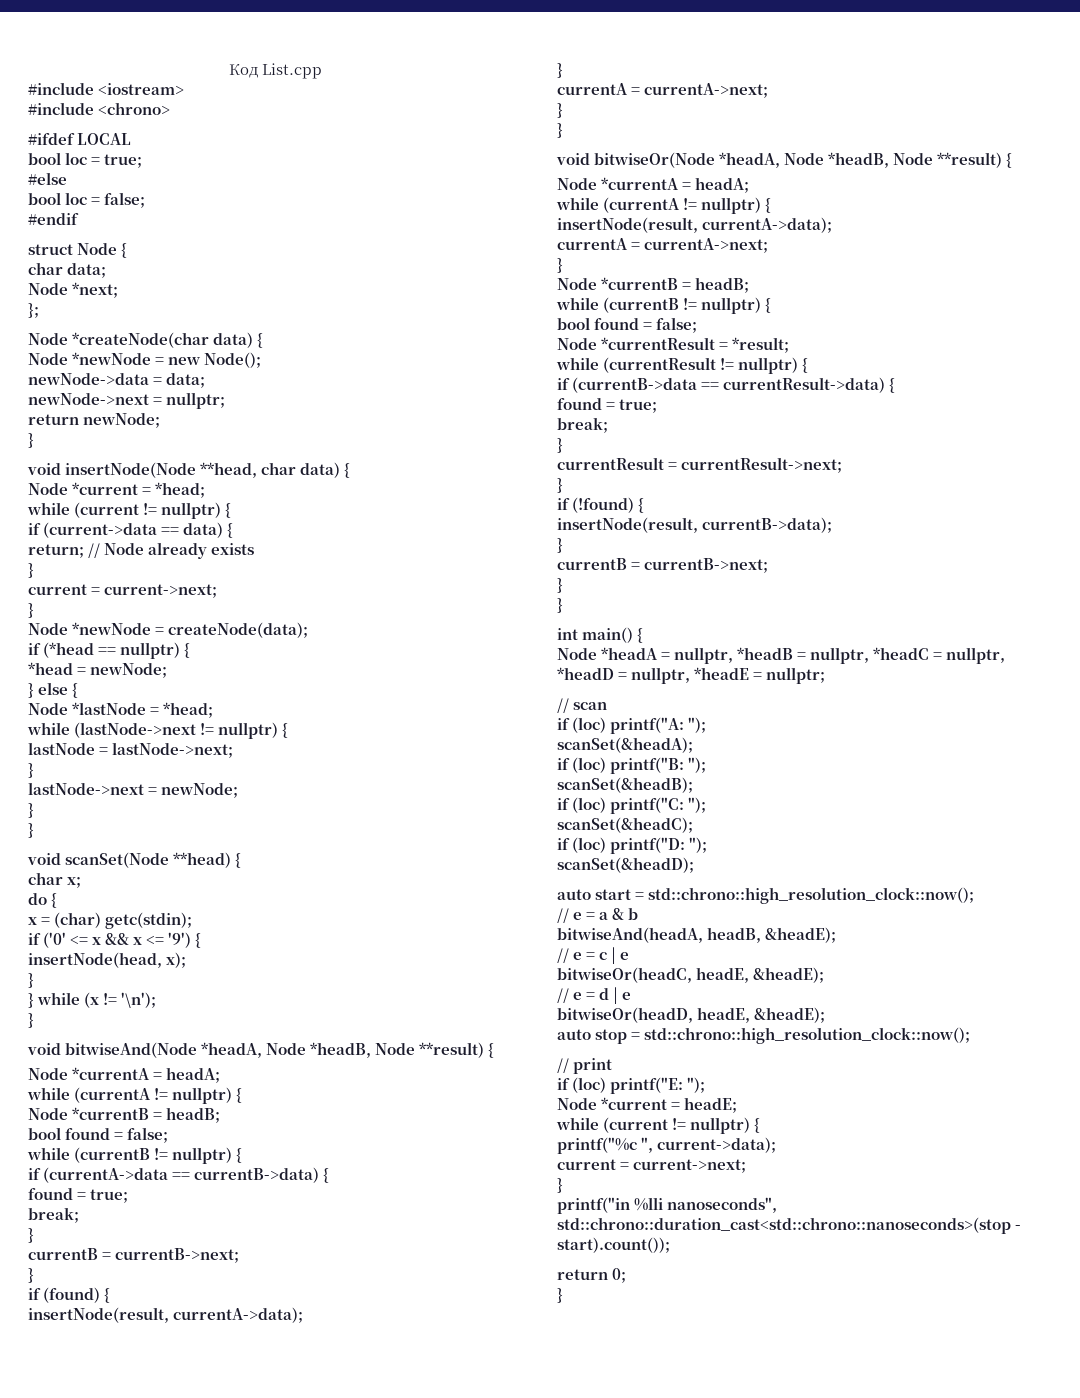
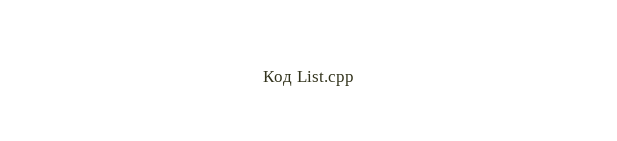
[28,82,185,95] [28,102,171,115] [28,133,132,145] [28,152,143,168] [28,172,67,185] [28,192,146,208] [28,213,79,225] [28,243,128,258] [28,262,107,278] [28,282,119,298] [28,303,39,318] [28,332,264,348] [28,352,262,368] [28,373,206,388] [28,392,226,409] [28,413,161,428] [28,433,34,448] [27,462,351,478] [28,482,206,498] [27,502,232,519] [28,522,234,538] [28,542,255,559] [28,563,34,578] [28,584,218,598] [28,603,34,618] [28,622,309,638] [28,642,191,659] [28,662,168,678] [28,682,79,698] [28,702,214,718] [27,722,289,739] [28,742,234,758] [28,763,34,778] [28,782,239,798] [28,803,34,818] [28,823,34,838] [27,852,242,868] [28,872,82,888] [28,893,58,908] [28,912,193,929] [28,932,202,948] [28,952,187,968] [28,973,34,988] [28,992,157,1008] [28,1013,34,1028] [27,1042,495,1058] [28,1067,221,1083] [27,1087,243,1104] [28,1107,221,1123] [28,1127,169,1143] [27,1147,243,1164] [28,1167,330,1183] [28,1188,129,1203] [28,1207,79,1223] [28,1228,34,1243] [28,1248,240,1263] [28,1268,34,1283] [28,1287,111,1303] [28,1307,304,1323] [557,63,563,78] [557,83,769,98] [557,103,563,118] [557,123,563,138] [556,152,1013,168] [557,177,750,193] [556,197,772,214] [557,217,833,233] [557,238,769,253] [557,258,563,273] [557,277,750,293] [556,297,772,314] [557,317,698,333] [557,337,790,353] [556,357,809,374] [557,377,896,393] [557,398,658,413] [557,417,608,433] [557,438,563,453] [557,457,843,473] [557,478,563,493] [557,497,645,513] [557,517,833,533] [557,538,563,553] [557,558,769,573] [557,578,563,593] [557,598,563,613] [557,627,644,643] [557,647,1006,664] [557,667,826,684] [557,698,608,713] [557,717,707,734] [557,737,693,753] [557,757,707,774] [557,777,693,793] [557,797,707,814] [557,817,693,833] [557,837,708,854] [557,857,694,873] [557,887,975,904] [557,908,639,923] [557,927,837,943] [557,947,630,964] [557,967,825,983] [557,987,632,1004] [557,1007,826,1023] [557,1027,971,1044] [557,1058,613,1074] [557,1077,706,1094] [557,1097,738,1113] [556,1117,761,1134] [557,1137,777,1154] [557,1159,747,1173] [557,1178,563,1193] [557,1197,778,1214] [557,1217,1022,1234] [557,1237,670,1253] [557,1268,627,1283] [557,1288,563,1303] // #include <iostream> // #include <chrono> // #ifdef LOCAL // bool loc = true; // #else // bool loc = false; // #endif // struct Node { // char data; // Node *next; // }; // Node *createNode(char data) { // Node *newNode = new Node(); // newNode->data = data; // newNode->next = nullptr; // return newNode; // } // void insertNode(Node **head, char data) { // Node *current = *head; // while (current != nullptr) { // if (current->data == data) { // return; // Node already exists // } // current = current->next; // } // Node *newNode = createNode(data); // if (*head == nullptr) { // *head = newNode; // } else { // Node *lastNode = *head; // while (lastNode->next != nullptr) { // lastNode = lastNode->next; // } // lastNode->next = newNode; // } // } // void scanSet(Node **head) { // char x; // do { // x = (char) getc(stdin); // if ('0' <= x && x <= '9') { // insertNode(head, x); // } // } while (x != '\n'); // } // void bitwiseAnd(Node *headA, Node *headB, Node **result) { // Node *currentA = headA; // while (currentA != nullptr) { // Node *currentB = headB; // bool found = false; // while (currentB != nullptr) { // if (currentA->data == currentB->data) { // found = true; // break; // } // currentB = currentB->next; // } // if (found) { // insertNode(result, currentA->data); // } // currentA = currentA->next; // } // } // void bitwiseOr(Node *headA, Node *headB, Node **result) { // Node *currentA = headA; // while (currentA != nullptr) { // insertNode(result, currentA->data); // currentA = currentA->next; // } // Node *currentB = headB; // while (currentB != nullptr) { // bool found = false; // Node *currentResult = *result; // while (currentResult != nullptr) { // if (currentB->data == currentResult->data) { // found = true; // break; // } // currentResult = currentResult->next; // } // if (!found) { // insertNode(result, currentB->data); // } // currentB = currentB->next; // } // } // int main() { // Node *headA = nullptr, *headB = nullptr, *headC = nullptr, *headD = nullptr, *headE = nullptr; // // scan // if (loc) printf("A: "); // scanSet(&headA); // if (loc) printf("B: "); // scanSet(&headB); // if (loc) printf("C: "); // scanSet(&headC); // if (loc) printf("D: "); // scanSet(&headD); // auto start = std::chrono::high_resolution_clock::now(); // // e = a & b // bitwiseAnd(headA, headB, &headE); // // e = c | e // bitwiseOr(headC, headE, &headE); // // e = d | e // bitwiseOr(headD, headE, &headE); // auto stop = std::chrono::high_resolution_clock::now(); // // print // if (loc) printf("E: "); // Node *current = headE; // while (current != nullptr) { // printf("%c ", current->data); // current = current->next; // } // printf("in %lli nanoseconds", std::chrono::duration_cast<std::chrono::nanoseconds>(stop - start).count()); // return 0; // } -> (354, 78) none

